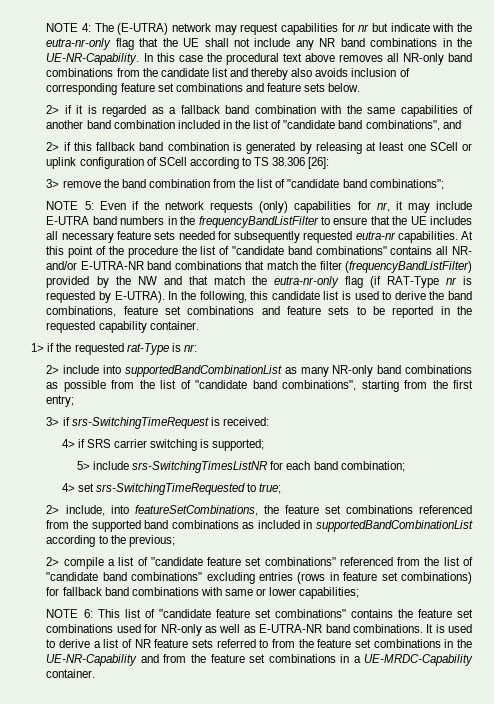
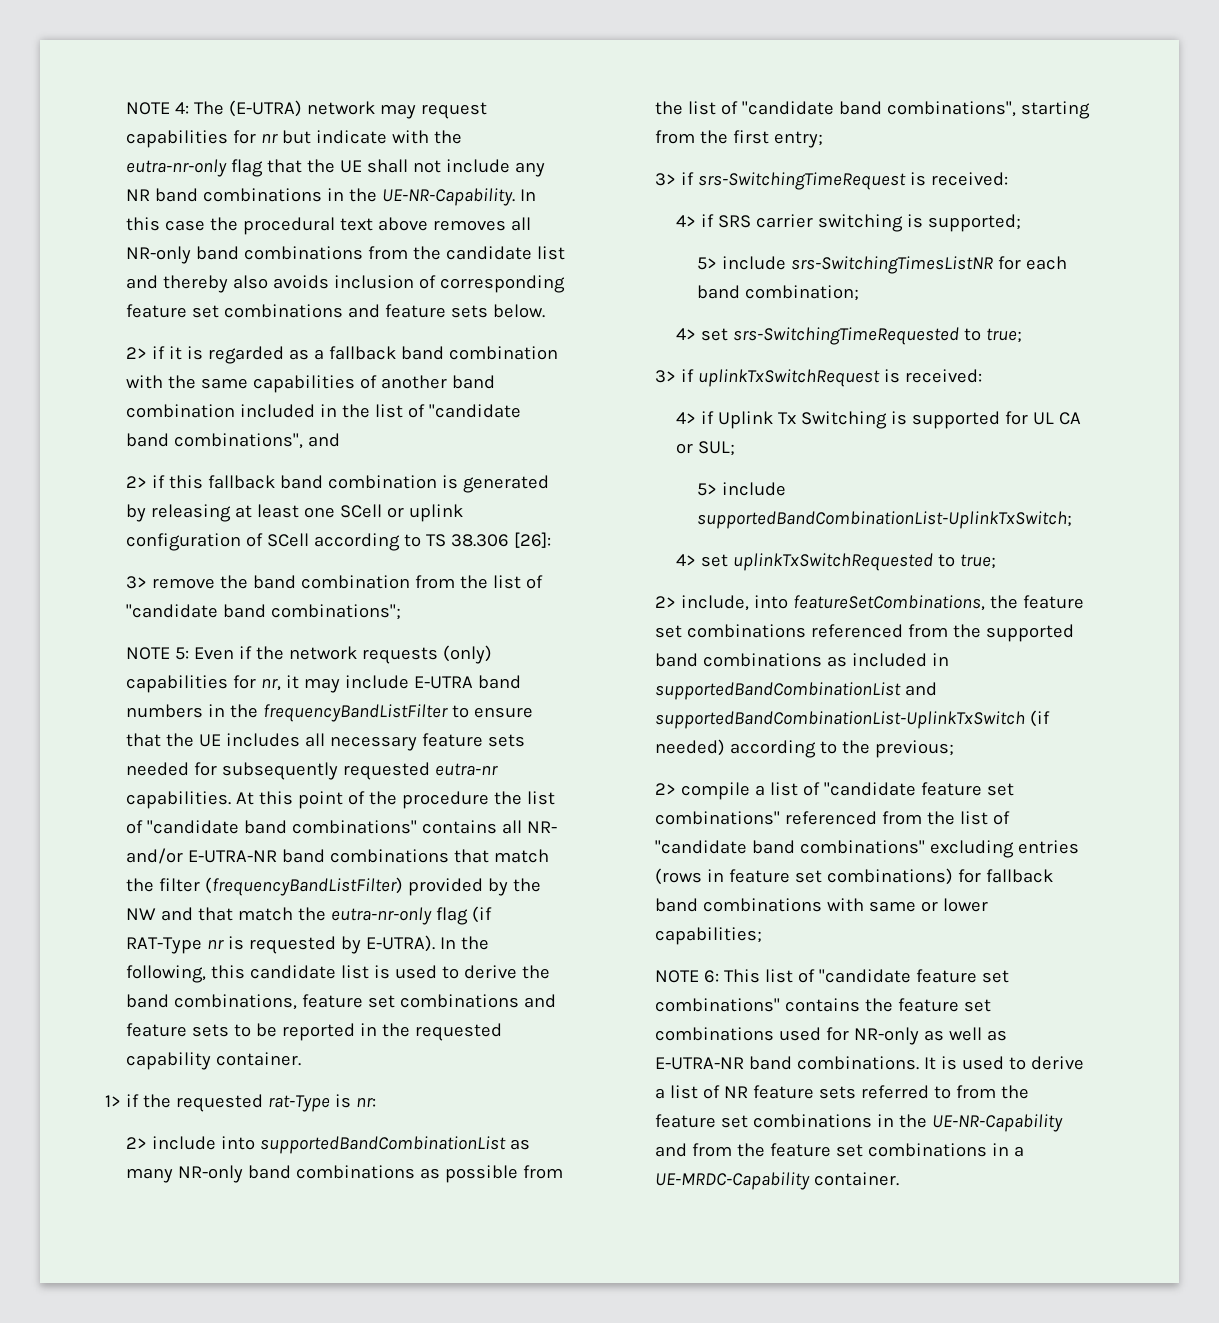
(282, 488) none -> [654,369,982,387] [675,411,1081,429] [675,441,735,456] [696,482,786,496] [696,511,1072,529] [675,553,996,571] // 3> if uplinkTxSwitchRequest is received: // 4> if Uplink Tx Switching is supported for UL CA or SUL; // 5> include supportedBandCombinationList-UplinkTxSwitch; // 4> set uplinkTxSwitchRequested to true;
(473, 526) none -> [904,682,937,696] [654,710,1050,729] [654,739,725,756] and supportedBandCombinationList-UplinkTxSwitch (if needed)

